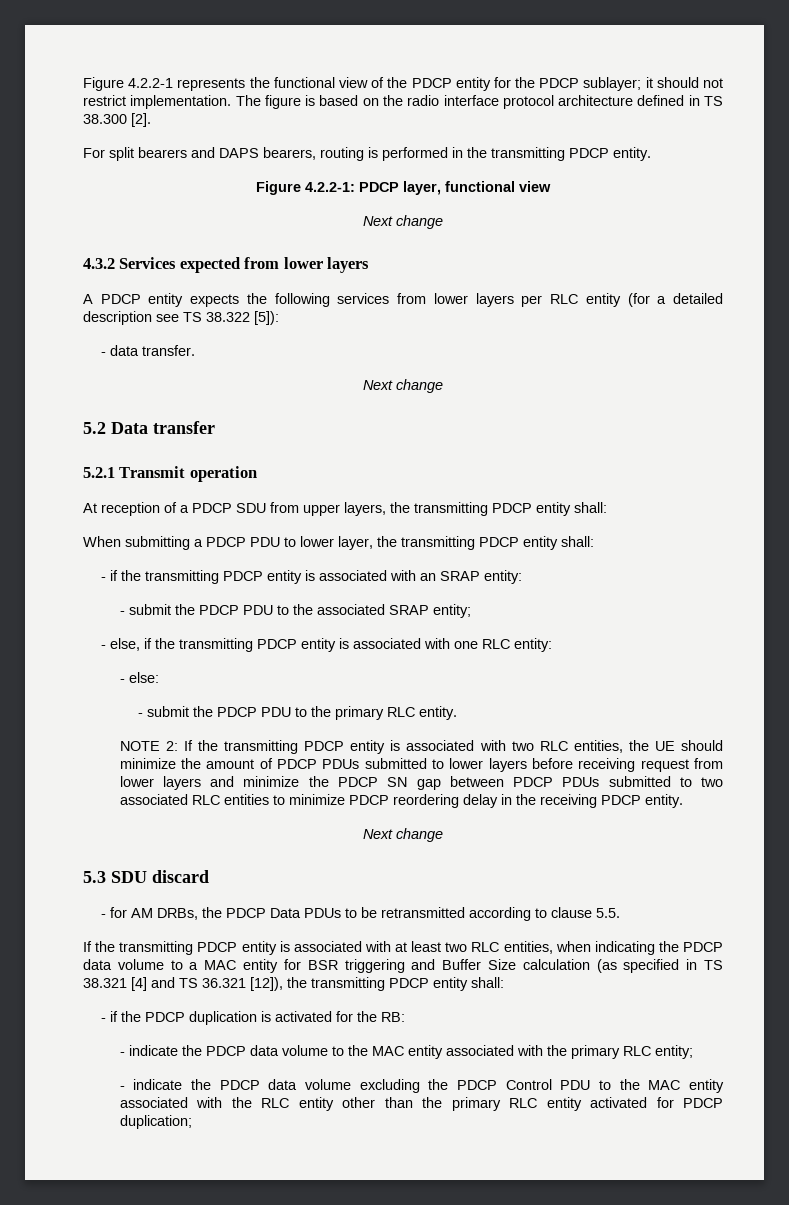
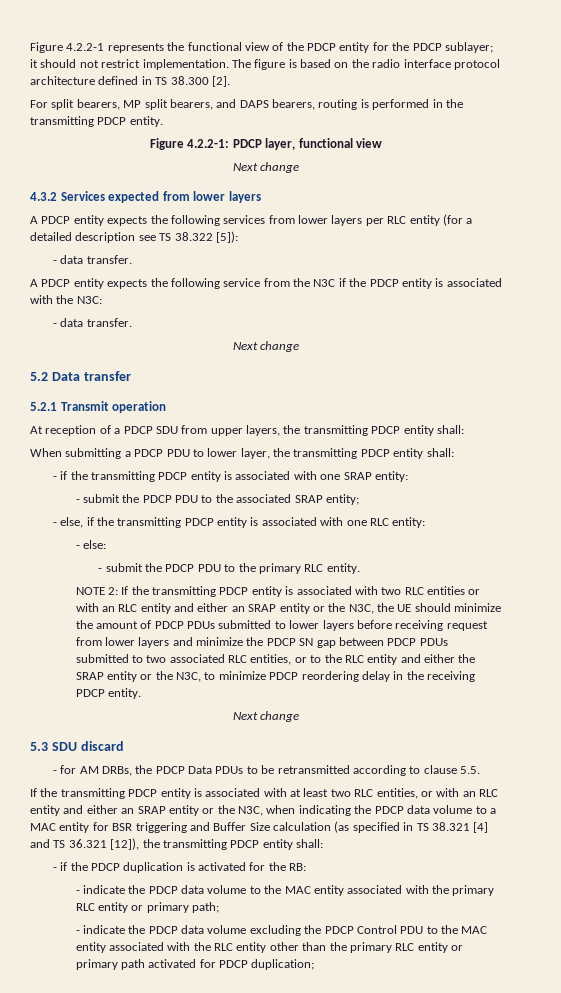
[138,147,187,158] bearers -> [76,99,213,110] bearers, MP split bearers,
(196, 350) none -> [30,278,502,289] [30,295,102,304] [52,318,132,327] // A PDCP entity expects the following service from the N3C if the PDCP entity is associated with the N3C: // - data transfer.
[420,573,437,581] an -> [320,474,341,480] one
[573,740,623,753] entities, -> [426,586,481,595] [75,603,374,614] entities or with an RLC entity and either an SRAP entity or the N3C,
[223,794,269,805] entities -> [250,654,476,665] [75,671,201,682] entities, or to the RLC entity and either the SRAP entity or the N3C,
(553, 947) none -> [420,788,498,797] [30,805,263,816] or with an RLC entity and either an SRAP entity or the N3C,
[654,1045,693,1059] entity; -> [97,902,219,913] entity or primary path;
(582, 1104) none -> [450,945,463,951] [75,959,145,970] or primary path

